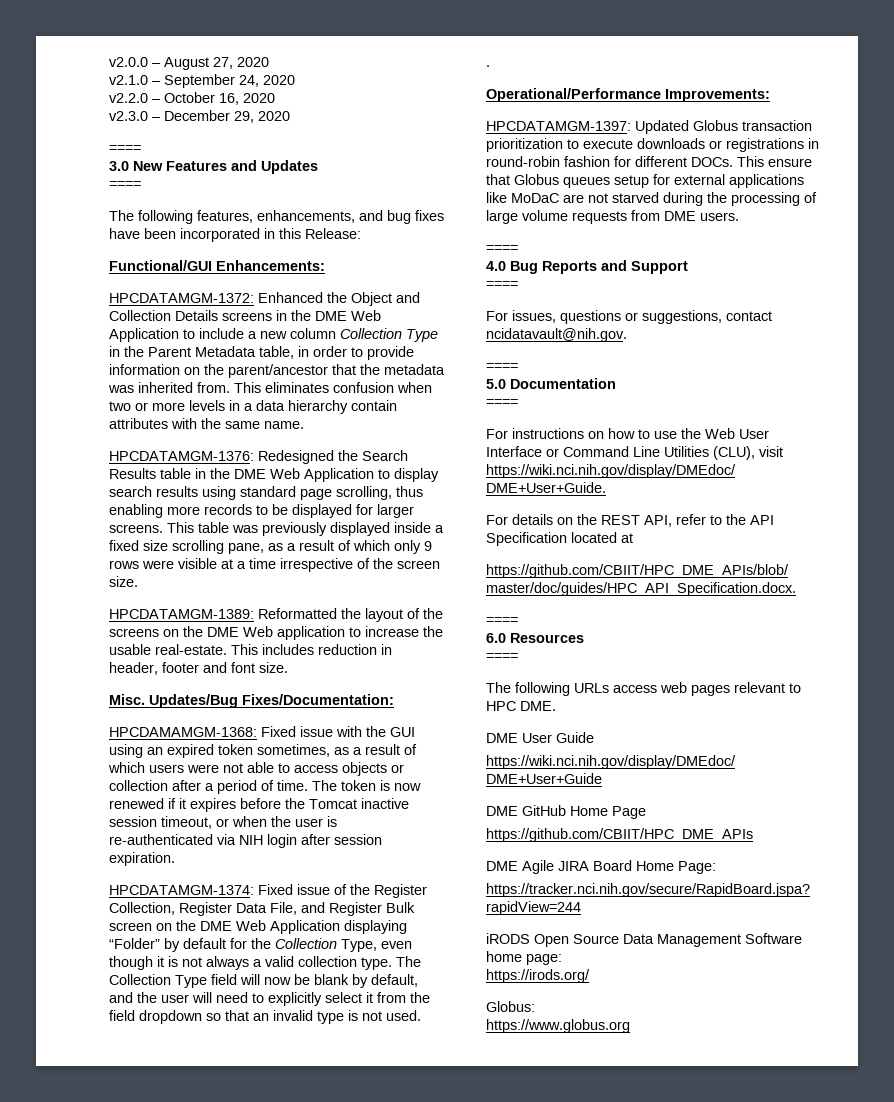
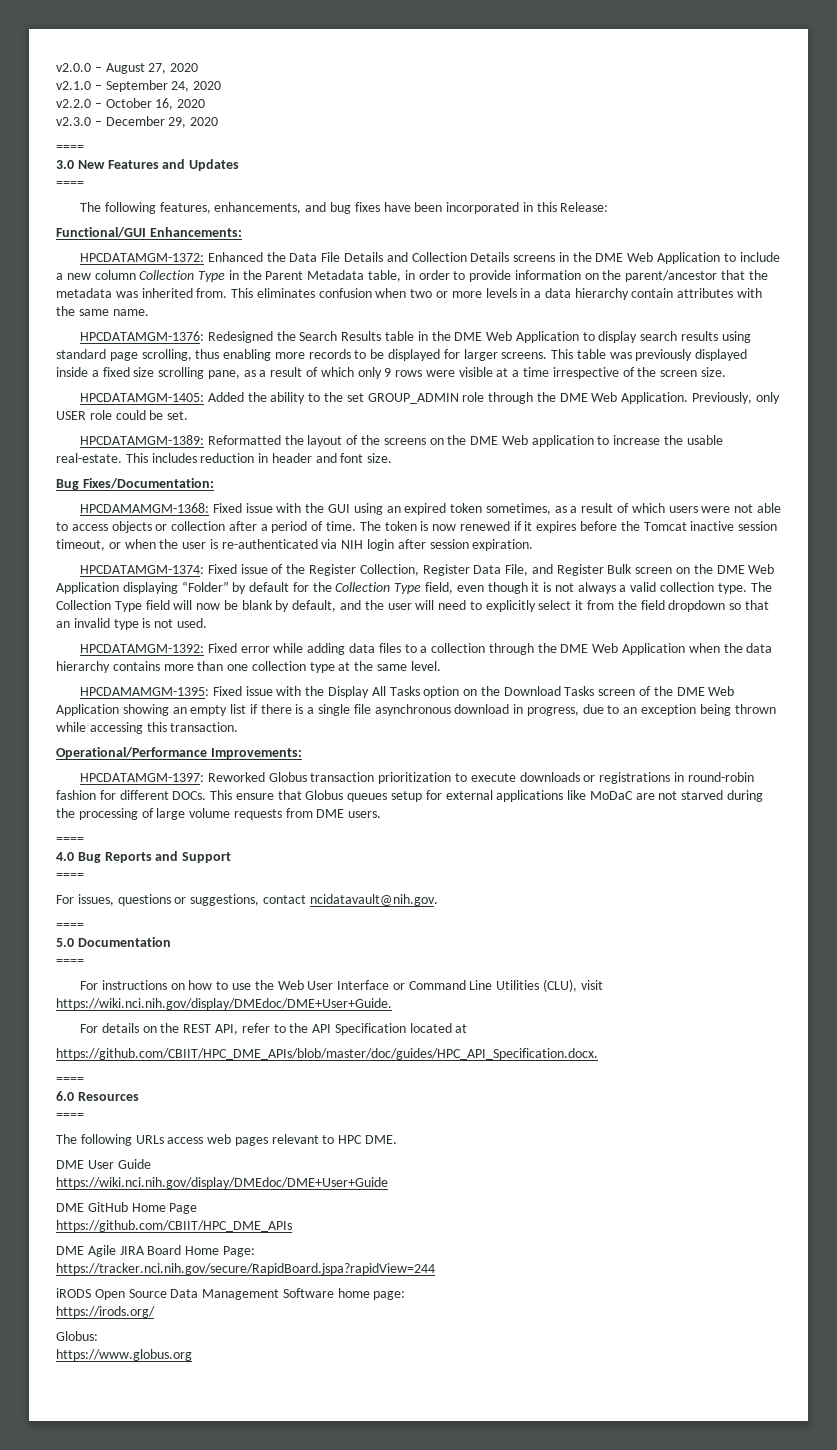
[351,292,392,306] Object -> [289,252,383,262] Data File Details
(138, 581) none -> [80,392,780,404] [56,410,189,420] // HPCDATAMGM-1405: Added the ability to the set GROUP_ADMIN role through the DME Web Application. Previously, only USER role could be set.
[109,662,199,675] header, footer -> [271,453,312,463] header
[109,694,238,708] Misc. Updates/Bug -> [56,479,79,490] Bug
[341,939,377,952] Type, -> [394,582,454,594] Type field,
[486,65,490,67] . -> [80,643,773,655] [56,661,441,673] [80,686,735,698] [56,704,776,716] [56,722,239,734] HPCDATAMGM-1392: Fixed error while adding data files to a collection through the DME Web Application when the data hierarchy contains more than one collection type at the same level. // HPCDAMAMGM-1395: Fixed issue with the Display All Tasks option on the Download Tasks screen of the DME Web Application showing an empty list if there is a single file asynchronous download in progress, due to an exception being thrown while accessing this transaction.
[635,120,689,134] Updated -> [207,772,265,782] Reworked

